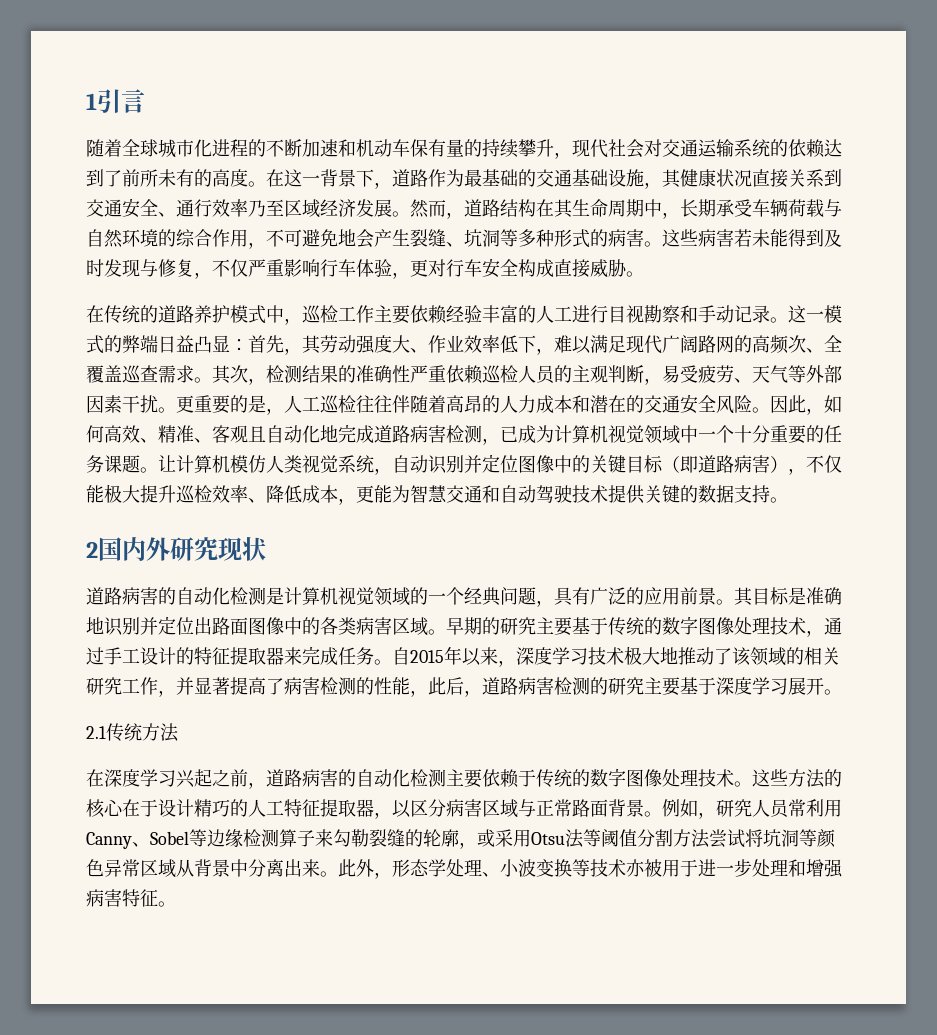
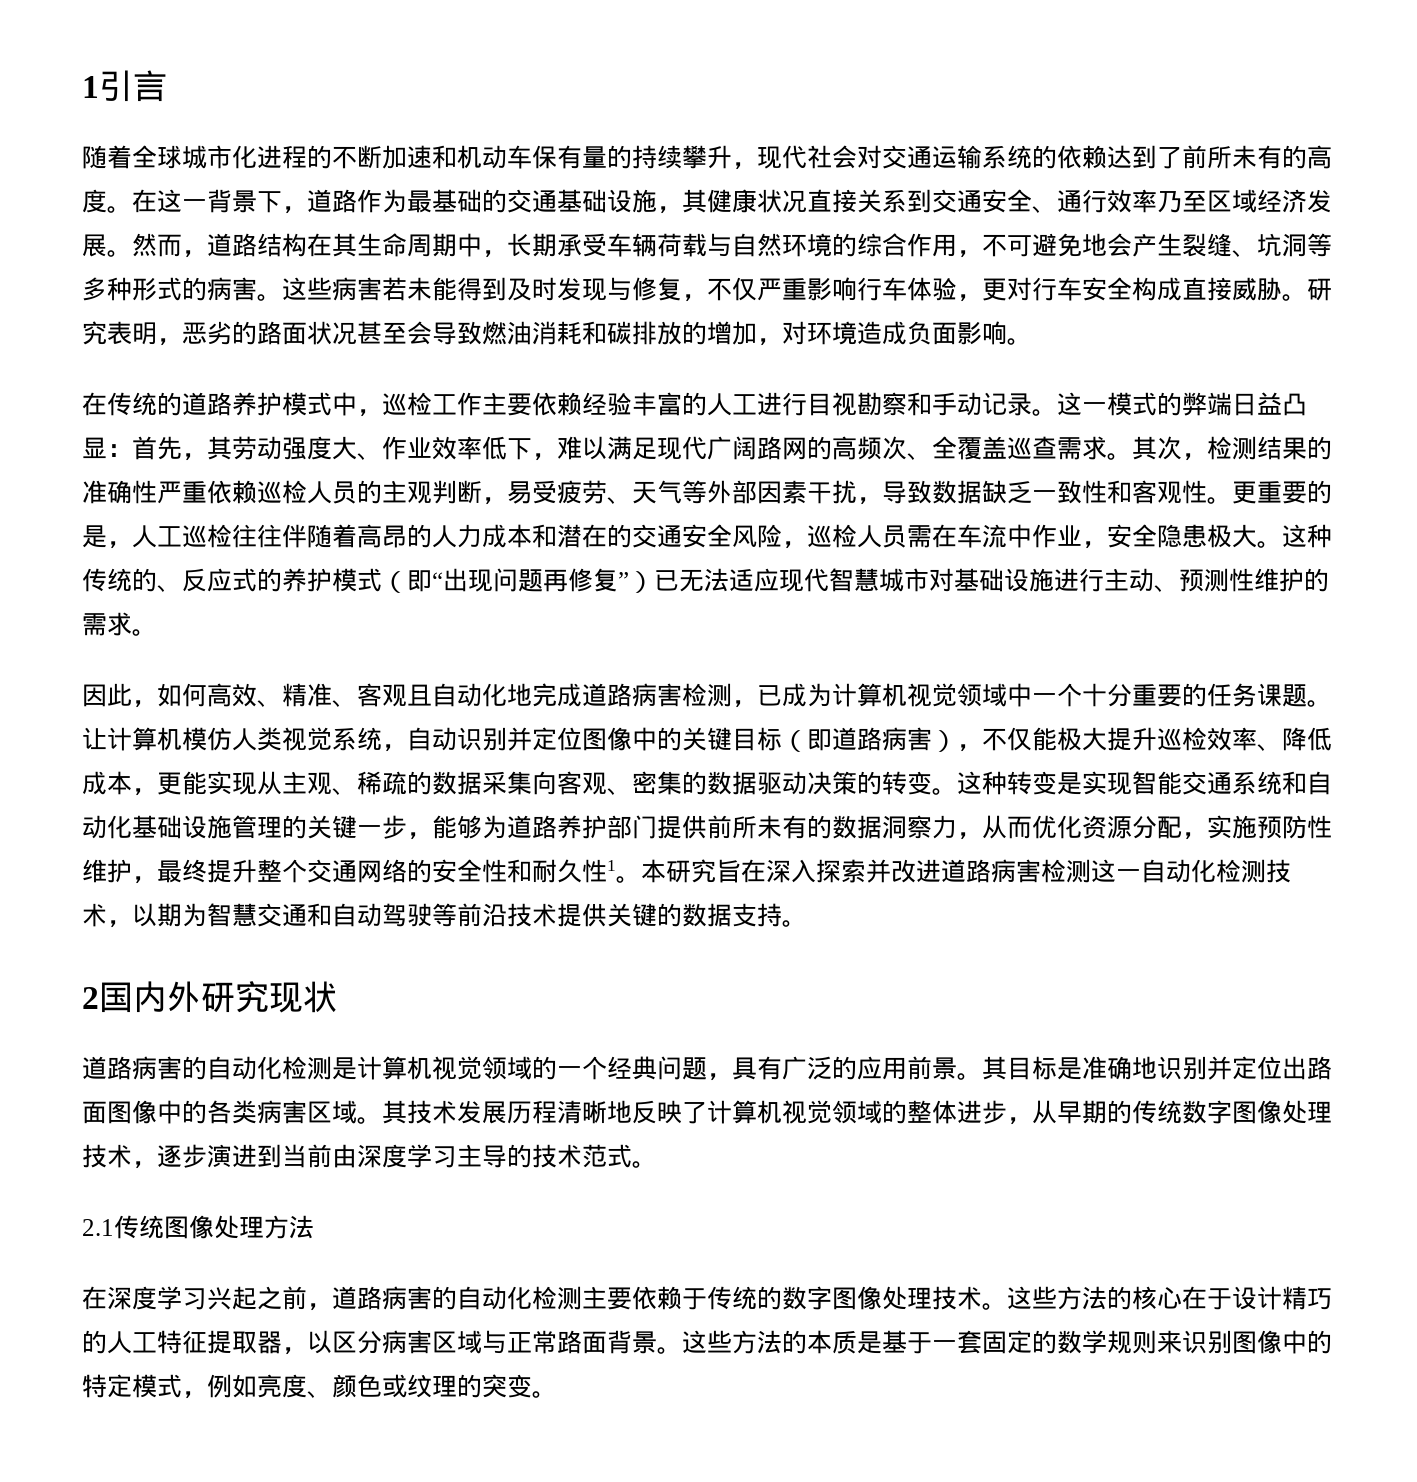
(644, 274) none -> [1307,278,1332,301] [82,321,1032,346] 研究表明，恶劣的路面状况甚至会导致燃油消耗和碳排放的增加，对环境造成负面影响。
(158, 404) none -> [857,480,1207,505] ，导致数据缺乏一致性和客观性
[752,407,770,413] 。 -> [782,524,1332,549] [82,568,1329,593] [82,612,157,636] ，巡检人员需在车流中作业，安全隐患极大。这种传统的、反应式的养护模式（即“出现问题再修复”）已无法适应现代智慧城市对基础设施进行主动、预测性维护的需求。 //
(392, 494) none -> [207,771,1332,795] [82,815,1332,840] [82,859,616,884] [616,859,1291,883] [82,903,182,928] 实现从主观、稀疏的数据采集向客观、密集的数据驱动决策的转变。这种转变是实现智能交通系统和自动化基础设施管理的关键一步，能够为道路养护部门提供前所未有的数据洞察力，从而优化资源分配，实施预防性维护，最终提升整个交通网络的安全性和耐久性1。本研究旨在深入探索并改进道路病害检测这一自动化检测技术，以期
(572, 494) none -> [432,903,507,927] 等前沿
[446,617,662,636] 早期的研究主要基于传统的 -> [382,1100,1182,1125] 其技术发展历程清晰地反映了计算机视觉领域的整体进步，从早期的传统
[824,617,842,635] [86,646,840,667] [86,677,824,697] 通过手工设计的特征提取器来完成任务。自2015年以来，深度学习技术极大地推动了该领域的相关研究工作，并显著提高了病害检测的性能，此后，道路病害检测的研究主要基于深度学习展开 -> [157,1144,632,1168] 逐步演进到当前由深度学习主导的技术范式
(142, 732) none -> [164,1215,264,1239] 图像处理
[662,799,842,819] [86,829,836,849] [86,859,843,879] [86,889,158,907] 例如，研究人员常利用Canny、Sobel等边缘检测算子来勾勒裂缝的轮廓，或采用Otsu法等阈值分割方法尝试将坑洞等颜色异常区域从背景中分离出来。此外，形态学处理、小波变换等技术亦被用于进一步处理和增强病害特征 -> [682,1330,1332,1354] [82,1374,532,1399] 这些方法的本质是基于一套固定的数学规则来识别图像中的特定模式，例如亮度、颜色或纹理的突变

